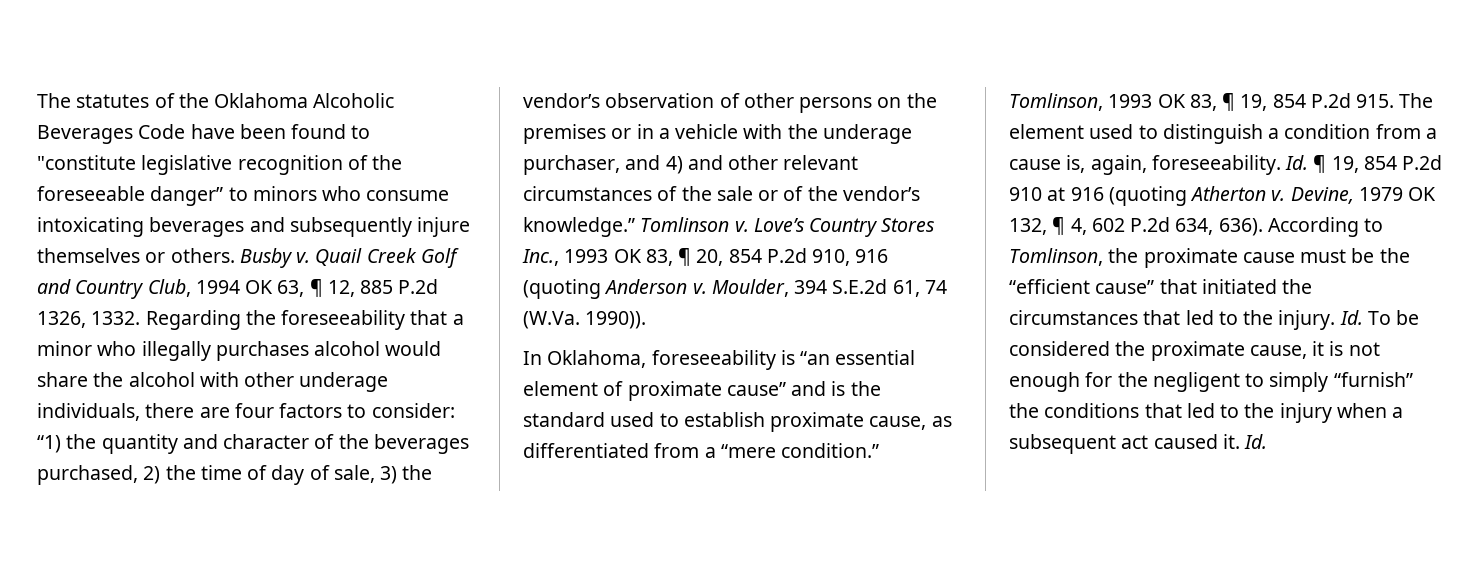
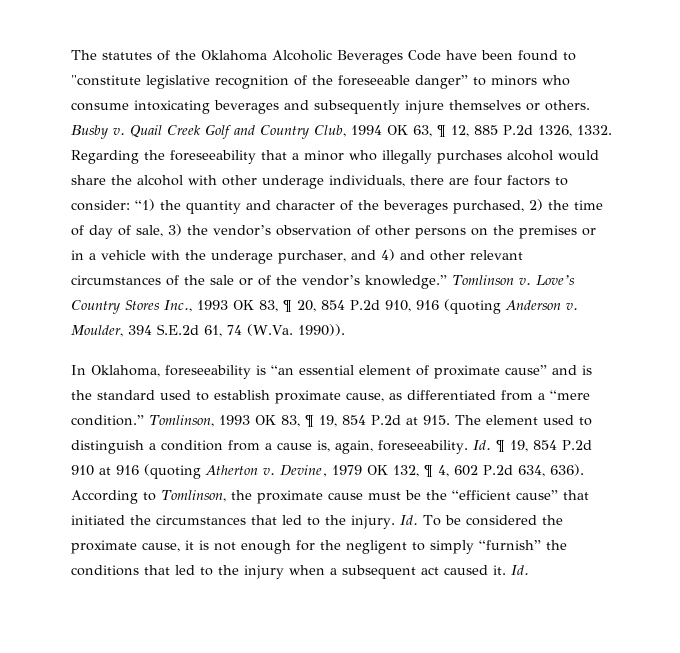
(1351, 100) none -> [405,417,418,425] at

